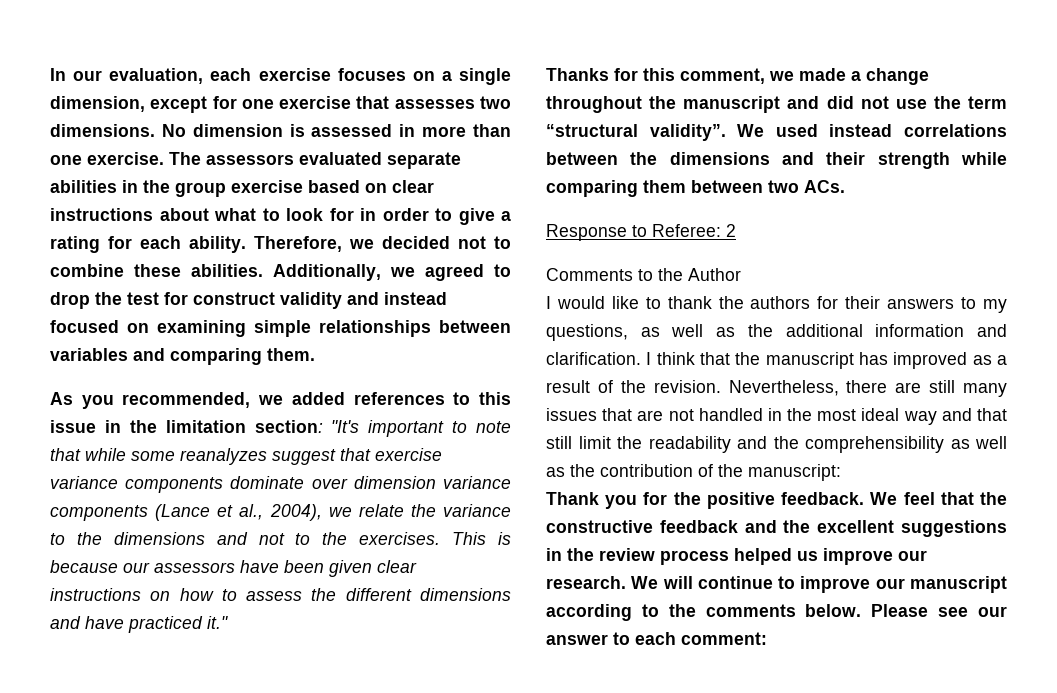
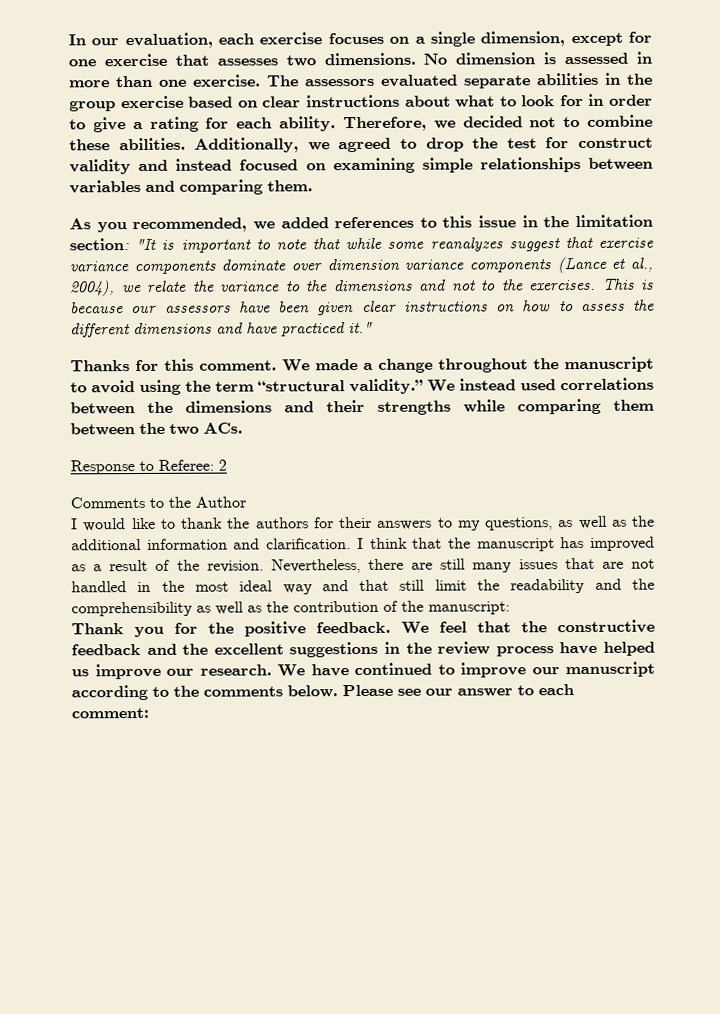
[331,420,360,433] "It's -> [135,238,175,251] "It is
[680,68,794,84] comment, we -> [199,359,310,372] comment. We
[787,96,1007,109] [546,124,893,141] and did not use the term “structural validity”. We used instead -> [70,378,556,395] to avoid using the term “structural validity.” We instead used
[877,152,950,169] strength -> [377,400,451,415] strengths
(763, 186) none -> [139,422,165,434] the
(729, 557) none -> [559,641,598,655] have
[662,576,773,589] will continue -> [310,662,432,677] have continued

